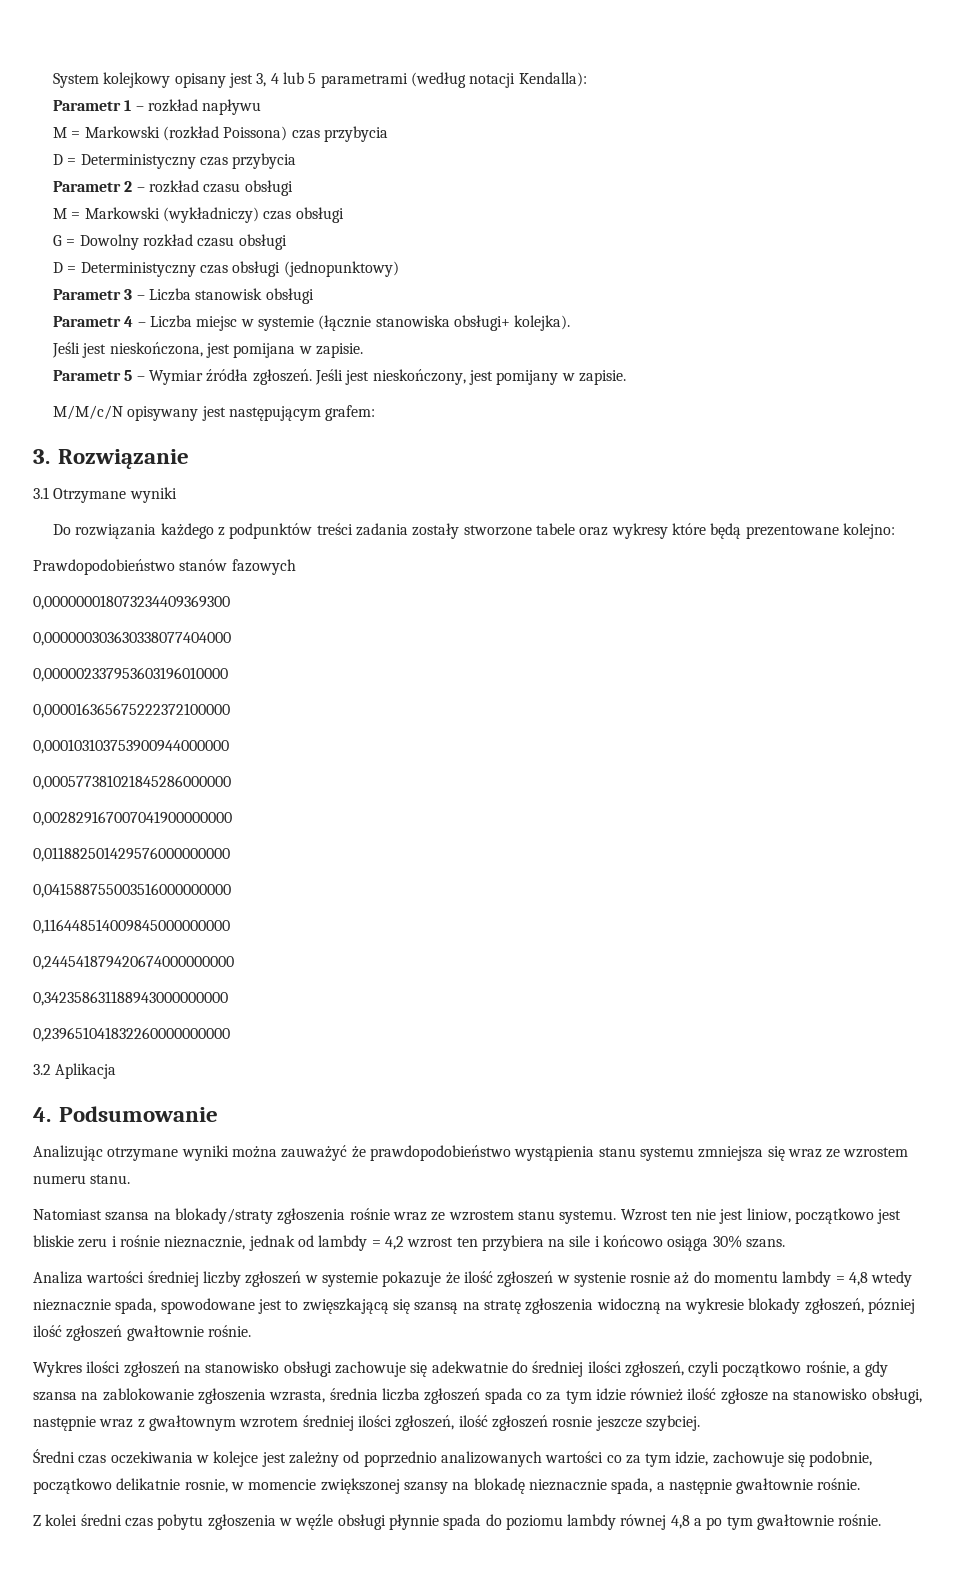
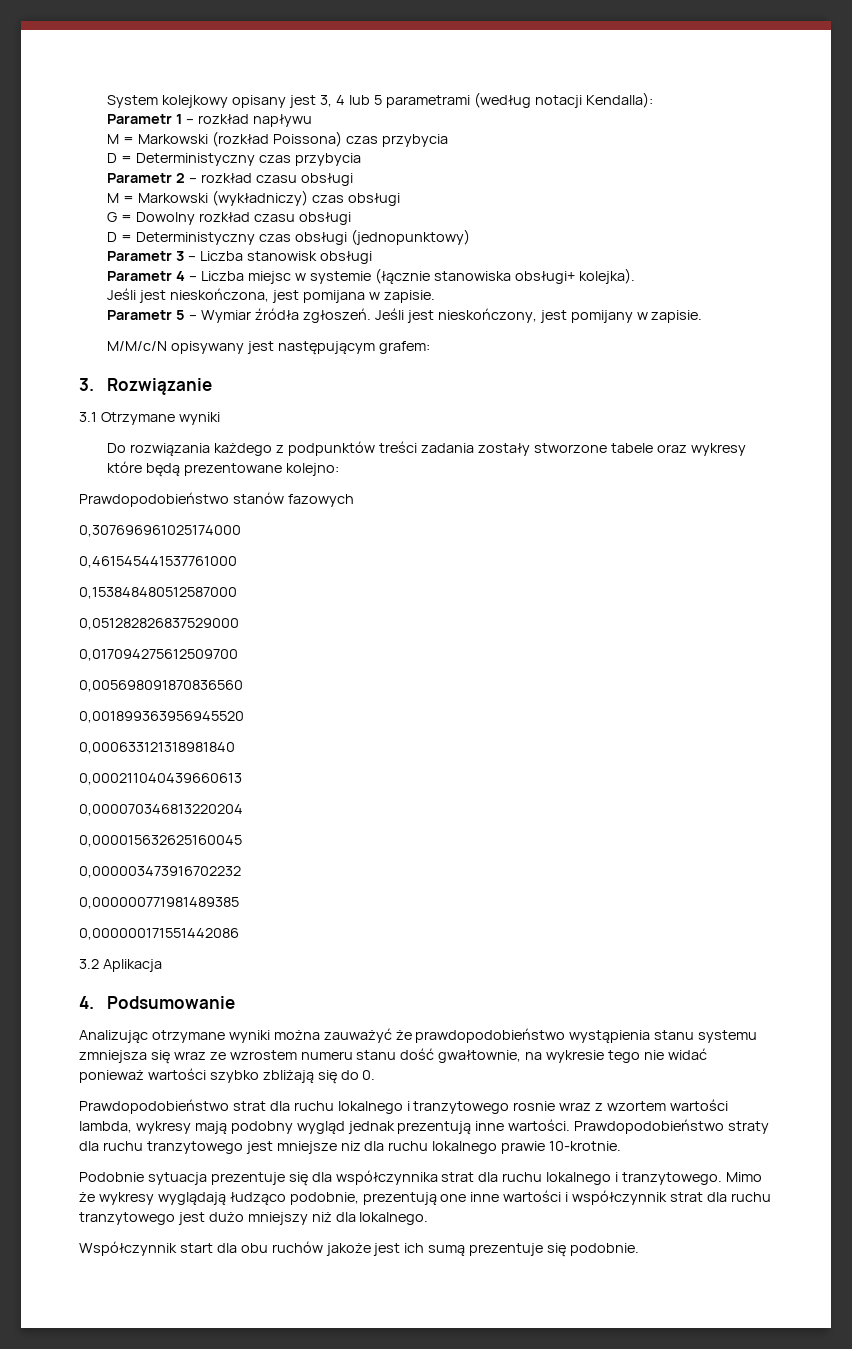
[33,595,230,610] [33,631,231,646] [33,667,228,682] [33,703,230,718] [33,739,229,754] [33,775,231,790] [33,811,232,826] [33,847,230,862] [33,883,231,898] [33,919,230,934] [33,955,234,970] [33,991,228,1006] [33,1027,230,1042] 0,000000018073234409369300 // 0,000000303630338077404000 // 0,000002337953603196010000 // 0,000016365675222372100000 // 0,000103103753900944000000 // 0,000577381021845286000000 // 0,002829167007041900000000 // 0,011882501429576000000000 // 0,041588755003516000000000 // 0,116448514009845000000000 // 0,244541879420674000000000 // 0,342358631188943000000000 // 0,239651041832260000000000 -> [79,525,241,537] [79,556,237,568] [79,587,237,599] [79,618,239,630] [79,649,238,661] [79,680,243,692] [79,711,244,723] [79,742,235,754] [79,773,242,785] [79,804,243,816] [79,835,242,847] [79,866,241,878] [79,897,239,909] [79,928,239,940] 0,307696961025174000 // 0,461545441537761000 // 0,153848480512587000 // 0,051282826837529000 // 0,017094275612509700 // 0,005698091870836560 // 0,001899363956945520 // 0,000633121318981840 // 0,000211040439660613 // 0,000070346813220204 // 0,000015632625160045 // 0,000003473916702232 // 0,000000771981489385 // 0,000000171551442086
[90,1174,131,1184] [33,1208,902,1224] [33,1235,786,1251] [33,1271,913,1287] [33,1298,916,1314] [33,1325,251,1341] [33,1361,889,1377] [33,1388,922,1404] [33,1415,700,1431] [33,1449,873,1467] [33,1478,861,1494] [33,1514,882,1530] stanu. // Natomiast szansa na blokady/straty zgłoszenia rośnie wraz ze wzrostem stanu systemu. Wzrost ten nie jest liniow, początkowo jest bliskie zeru i rośnie nieznacznie, jednak od lambdy = 4,2 wzrost ten przybiera na sile i końcowo osiąga 30% szans. // Analiza wartości średniej liczby zgłoszeń w systemie pokazuje że ilość zgłoszeń w systenie rosnie aż do momentu lambdy = 4,8 wtedy nieznacznie spada, spowodowane jest to zwięszkającą się szansą na stratę zgłoszenia widoczną na wykresie blokady zgłoszeń, pózniej ilość zgłoszeń gwałtownie rośnie. // Wykres ilości zgłoszeń na stanowisko obsługi zachowuje się adekwatnie do średniej ilości zgłoszeń, czyli początkowo rośnie, a gdy szansa na zablokowanie zgłoszenia wzrasta, średnia liczba zgłoszeń spada co za tym idzie również ilość zgłosze na stanowisko obsługi, następnie wraz z gwałtownym wzrotem średniej ilości zgłoszeń, ilość zgłoszeń rosnie jeszcze szybciej. // Średni czas oczekiwania w kolejce jest zależny od poprzednio analizowanych wartości co za tym idzie, zachowuje się podobnie, początkowo delikatnie rosnie, w momencie zwiększonej szansy na blokadę nieznacznie spada, a następnie gwałtownie rośnie. // Z kolei średni czas pobytu zgłoszenia w węźle obsługi płynnie spada do poziomu lambdy równej 4,8 a po tym gwałtownie rośnie. -> [356,1048,707,1063] [79,1068,376,1084] [79,1099,729,1114] [79,1119,770,1134] [79,1141,622,1154] [79,1170,762,1186] [79,1190,771,1205] [79,1212,429,1225] [79,1241,640,1257] stanu dość gwałtownie, na wykresie tego nie widać ponieważ wartości szybko zbliżają się do 0. // Prawdopodobieństwo strat dla ruchu lokalnego i tranzytowego rosnie wraz z wzortem wartości lambda, wykresy mają podobny wygląd jednak prezentują inne wartości. Prawdopodobieństwo straty dla ruchu tranzytowego jest mniejsze niz dla ruchu lokalnego prawie 10-krotnie. // Podobnie sytuacja prezentuje się dla współczynnika strat dla ruchu lokalnego i tranzytowego. Mimo że wykresy wyglądają łudząco podobnie, prezentują one inne wartości i współczynnik strat dla ruchu tranzytowego jest dużo mniejszy niż dla lokalnego. // Współczynnik start dla obu ruchów jakoże jest ich sumą prezentuje się podobnie.

